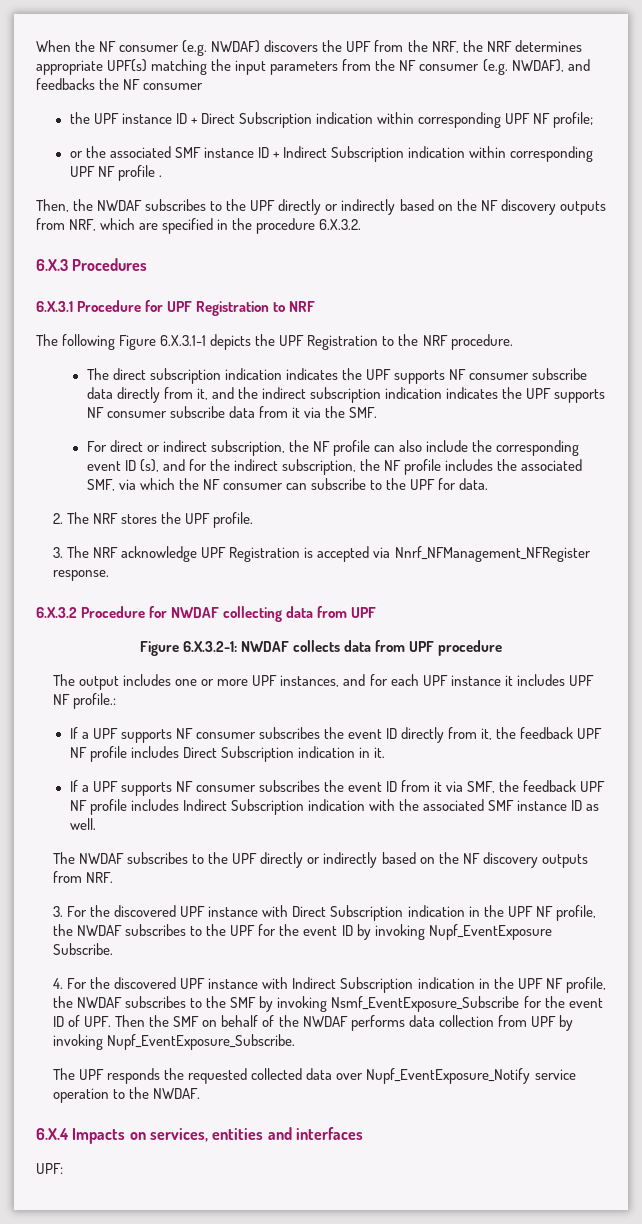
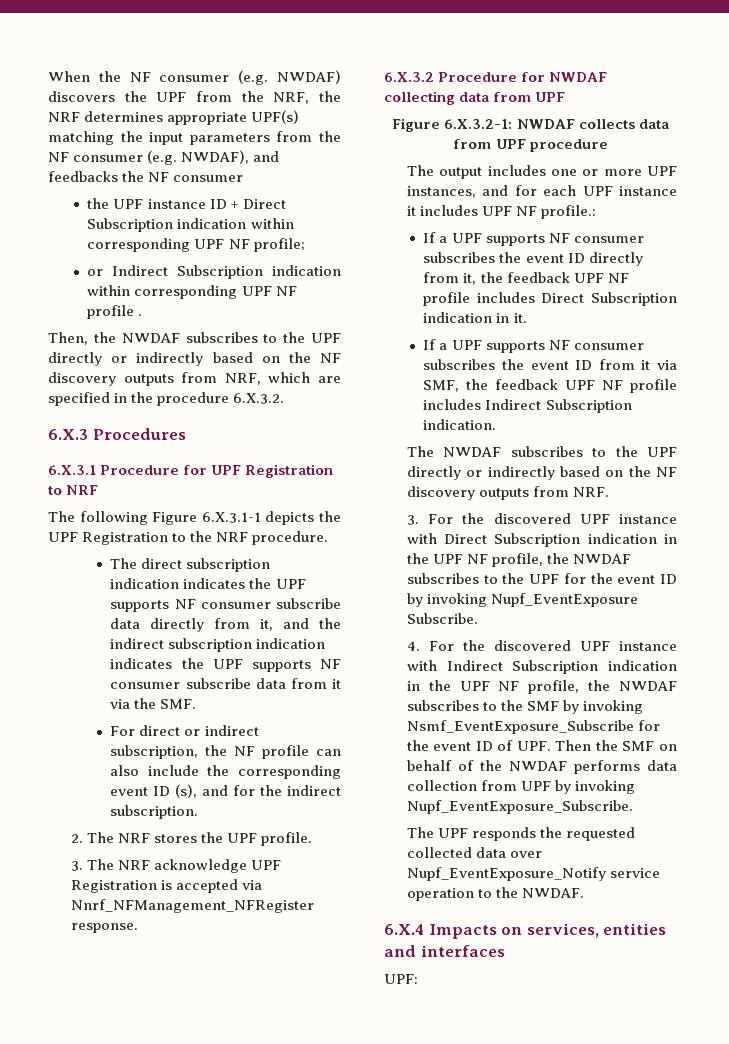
[85,146,280,158] the associated SMF instance ID + -> (104, 272) none
[281,459,583,475] [86,478,489,491] subscription, the NF profile includes the associated SMF, via which the NF consumer can subscribe to the UPF for data. -> [110,805,199,819] subscription.
[307,799,600,811] [69,818,96,830] indication with the associated SMF instance ID as well. -> [423,419,497,430] indication.

